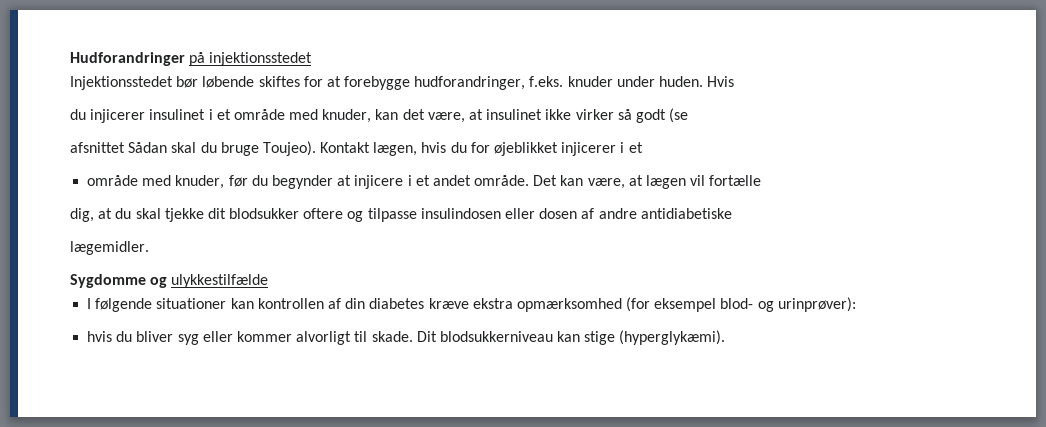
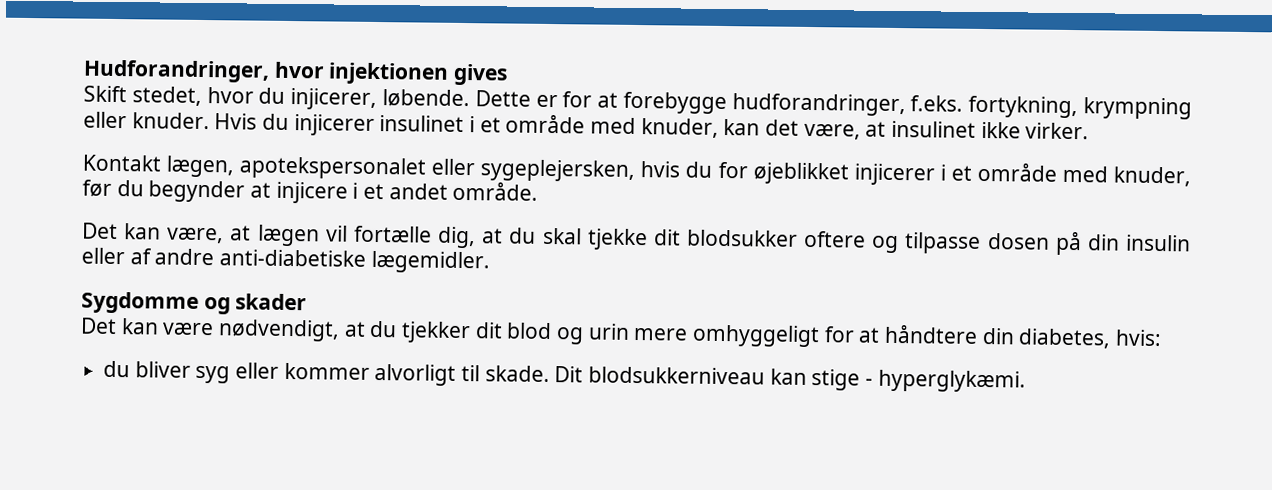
[70,52,313,66] [70,76,300,90] Hudforandringer på injektionsstedet // Injektionsstedet bør løbende skiftes -> [83,59,509,86] [83,85,558,111] Hudforandringer, hvor injektionen gives // Skift stedet, hvor du injicerer, løbende. Dette er
[567,76,704,87] knuder under huden. -> [968,95,1192,120] [83,111,210,130] fortykning, krympning eller knuder.
(735, 81) // -> (258, 121) none
[575,108,689,123] [70,141,418,156] virker så godt (se // afsnittet Sådan skal du bruge Toujeo). Kontakt lægen, -> [1025,122,1090,140] [82,154,636,182] virker. // Kontakt lægen, apotekspersonalet eller sygeplejersken,
(643, 147) // -> (972, 173) none
(530, 180) none -> (539, 191) //
(762, 180) // -> (432, 234) none
[420,208,578,219] insulindosen eller dosen -> [986,231,1191,256] [81,247,125,265] dosen på din insulin eller
[640,208,732,219] antidiabetiske // -> [219,249,367,267] anti-diabetiske
[171,274,269,288] [87,297,856,312] [87,331,113,342] ulykkestilfælde // I følgende situationer kan kontrollen af din diabetes kræve ekstra opmærksomhed (for eksempel blod- og urinprøver): // hvis -> [235,293,308,311] [80,317,1163,349] skader // Det kan være nødvendigt, at du tjekker dit blod og urin mere omhyggeligt for at håndtere din diabetes, hvis: //
[619,330,726,345] (hyperglykæmi). -> [865,369,1026,393] - hyperglykæmi.

